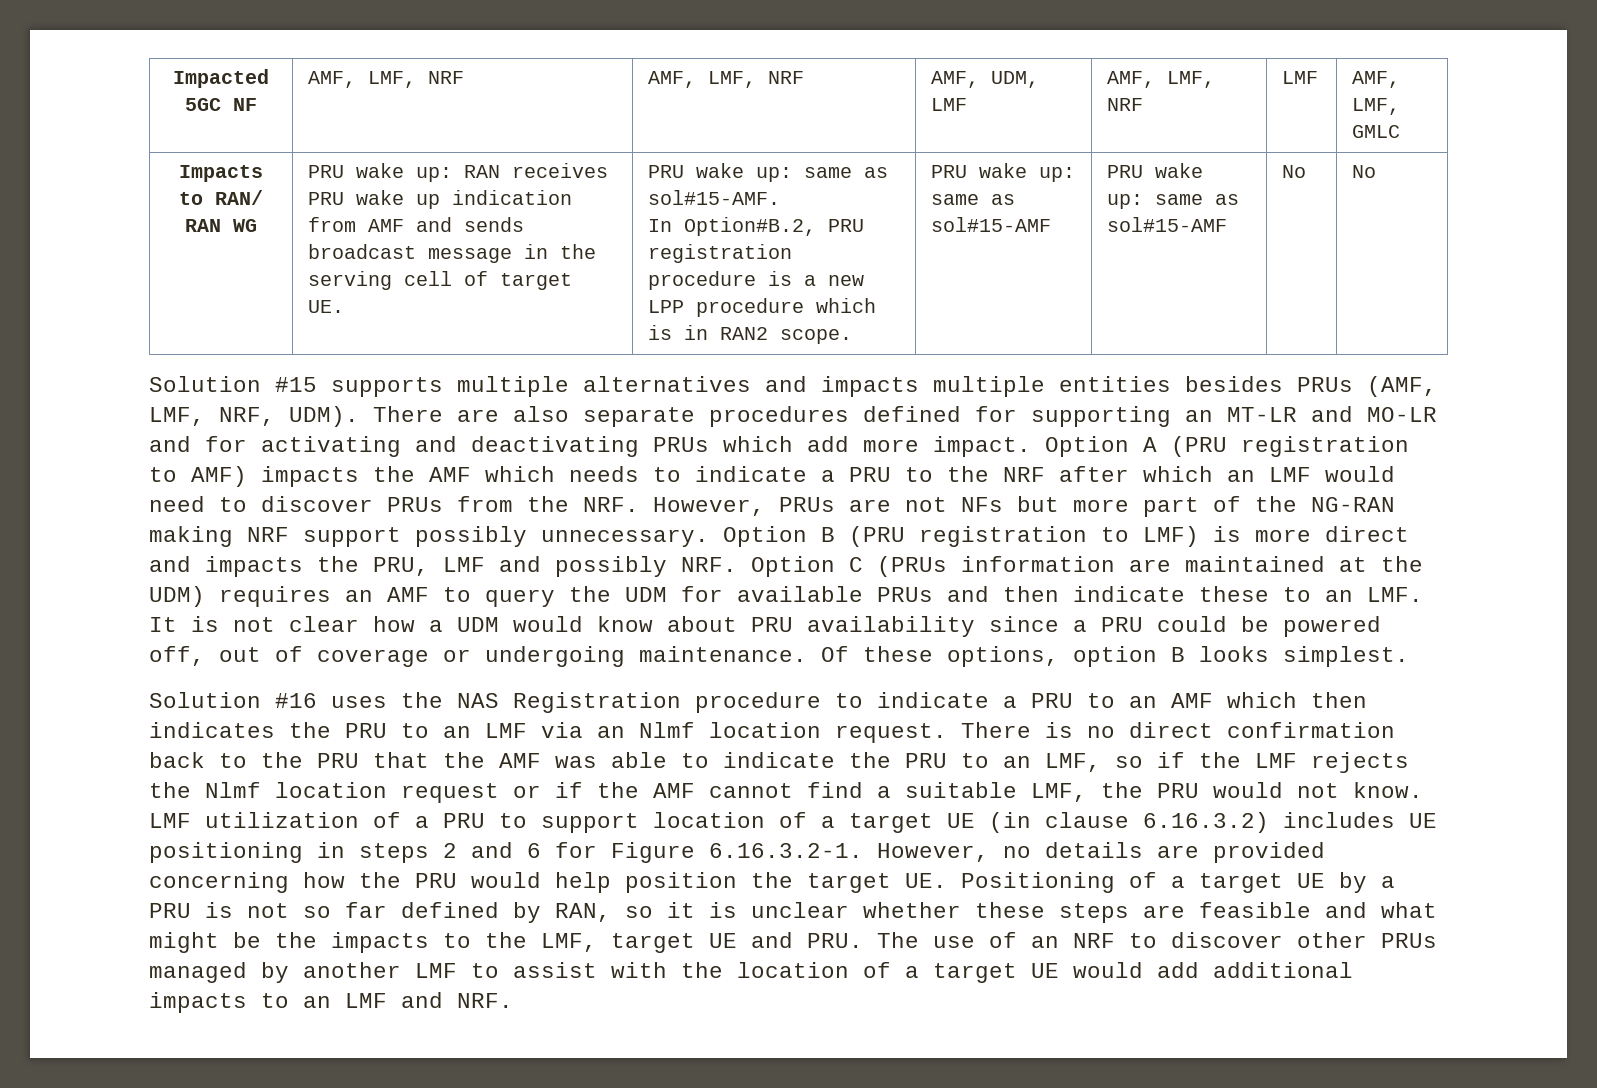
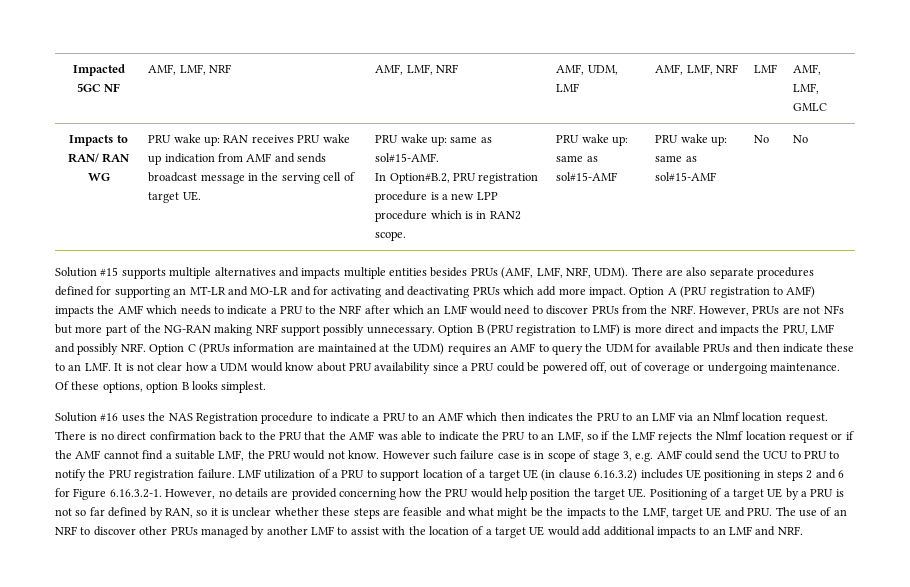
(1423, 790) none -> [382,450,840,462] [55,469,235,481] However such failure case is in scope of stage 3, e.g. AMF could send the UCU to PRU to notify the PRU registration failure.

